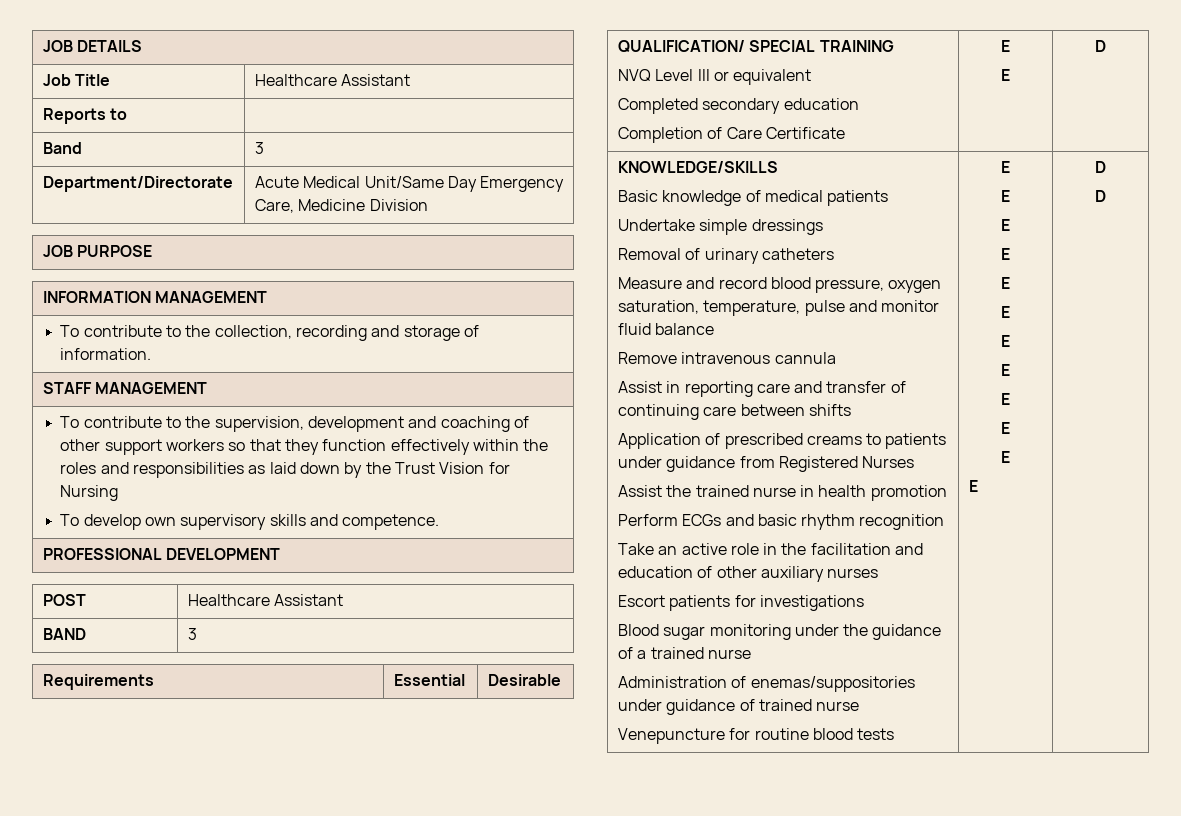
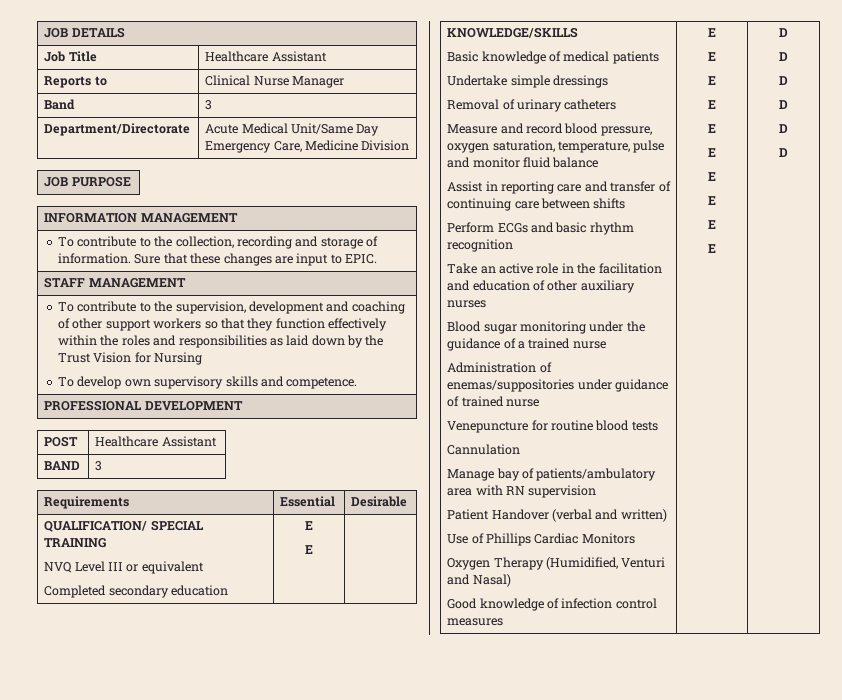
(128, 114) none -> [205,75,345,88] Clinical Nurse Manager
(152, 354) none -> [134,253,378,266] Sure that these changes are input to EPIC.
[617,127,845,143] [1001,40,1010,52] [1001,69,1010,81] [1095,40,1106,52] // Completion of Care Certificate | E // E | D -> [305,521,313,530] [305,545,313,554] | E // E |
[617,352,836,364] // Remove intravenous cannula -> (599, 162) none
[617,433,947,449] [617,456,915,472] [617,485,947,501] // Application of prescribed creams to patients under guidance from Registered Nurses // Assist the trained nurse in health promotion -> (626, 203) none
[617,595,864,611] // Escort patients for investigations -> (487, 304) none
(895, 734) none -> [447,444,521,455] [447,468,657,481] [447,485,597,498] [447,509,667,522] [447,533,635,546] [447,557,666,570] [447,574,511,587] [447,598,657,611] [447,618,504,626] // Cannulation // Manage bay of patients/ambulatory area with RN supervision // Patient Handover (verbal and written) // Use of Phillips Cardiac Monitors // Oxygen Therapy (Humidified, Venturi and Nasal) // Good knowledge of infection control measures
[1001,451,1010,463] [968,480,978,492] [1095,161,1106,173] [1095,190,1106,202] // E // E | D // D -> [779,28,788,37] [779,52,788,61] [779,76,788,85] [779,100,788,109] [779,124,788,133] [779,148,788,157] | D // D // D // D // D // D

